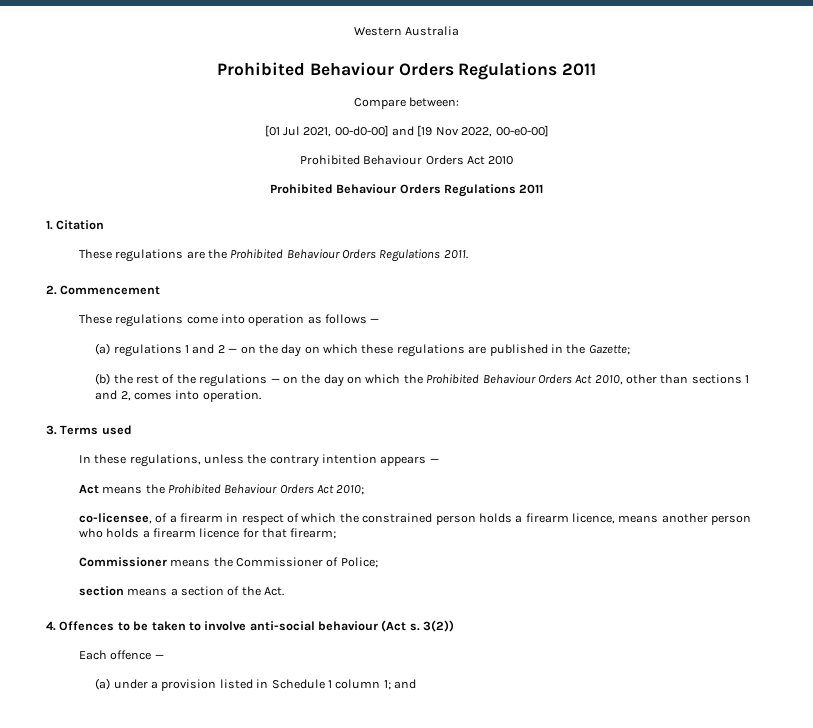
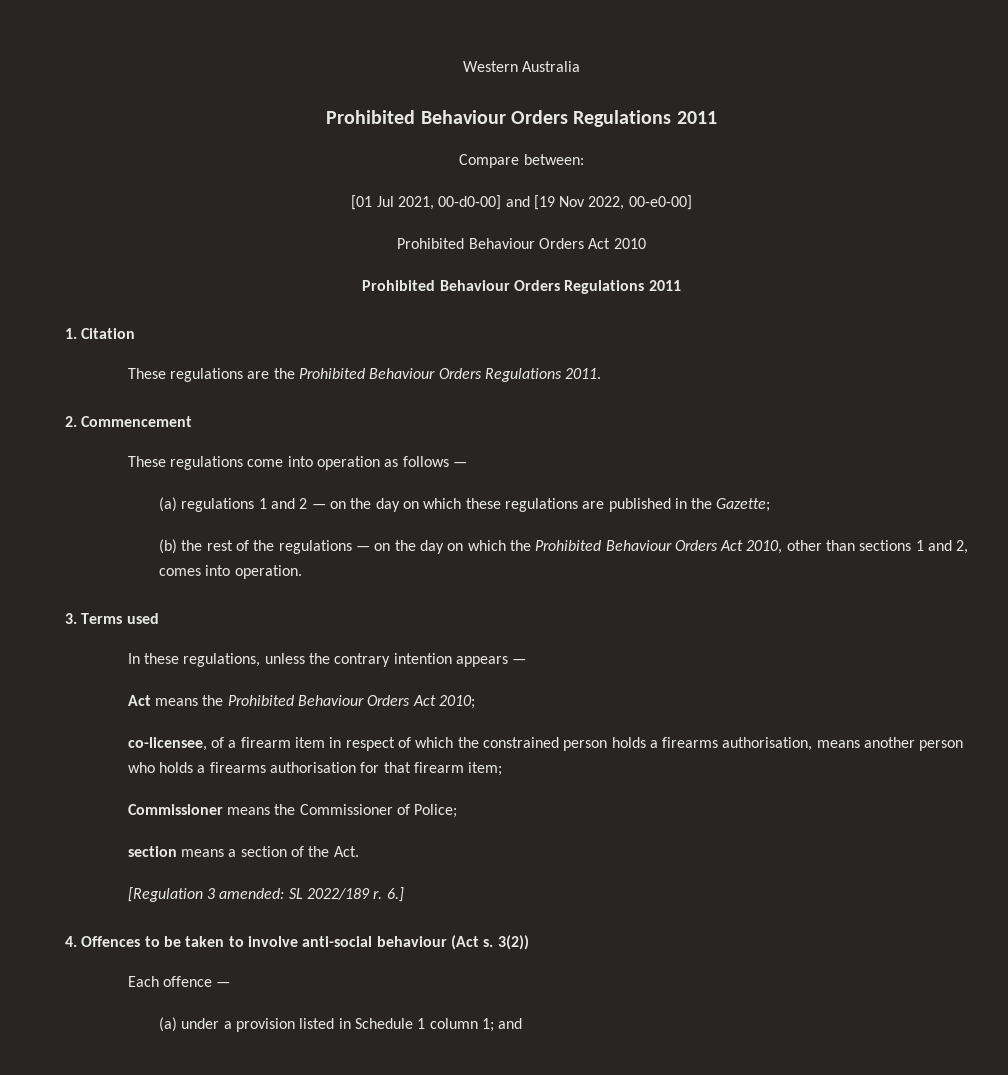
(223, 518) none -> [294,737,325,748] item
[525,513,616,524] firearm licence, -> [662,737,813,751] firearms authorisation,
[152,528,337,539] firearm licence for that firearm; -> [209,762,503,776] firearms authorisation for that firearm item;
(285, 591) none -> [127,887,404,902] // [Regulation 3 amended: SL 2022/189 r. 6.]

